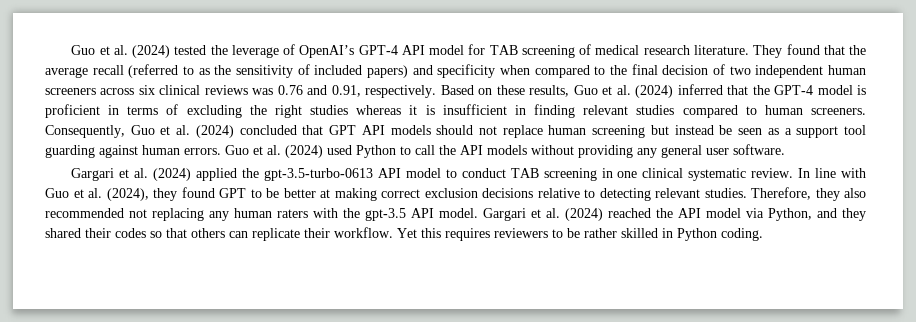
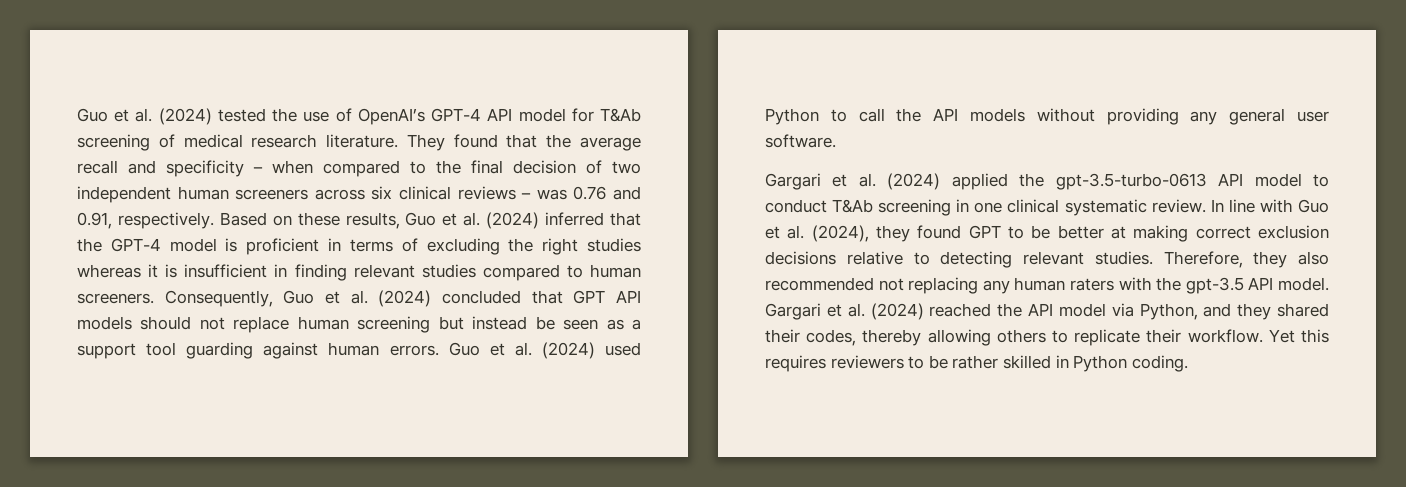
[231,45,279,58] leverage -> [303,111,330,122] use
[489,45,518,55] TAB -> [599,108,641,122] T&Ab
[128,64,408,78] (referred to as the sensitivity of included papers) -> (118, 167) none
(496, 71) none -> [253,167,263,173] –
(248, 90) none -> [521,193,532,199] –
[510,168,539,178] TAB -> [832,199,874,213] T&Ab
[115,228,248,238] codes so that others can -> [806,329,1068,346] codes, thereby allowing others to

